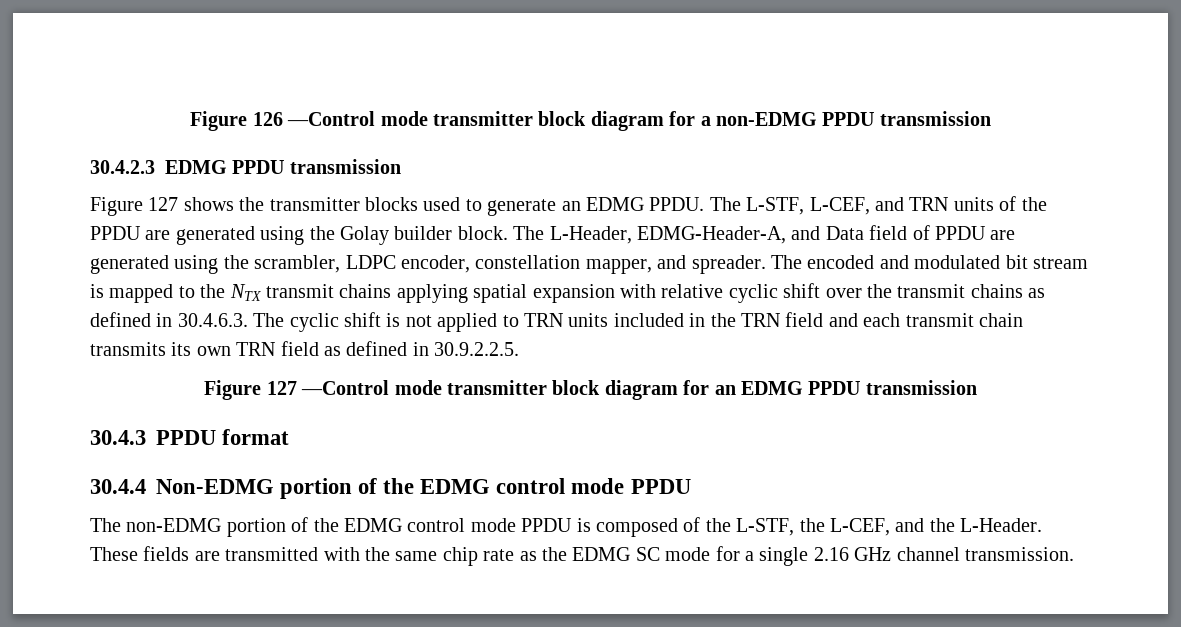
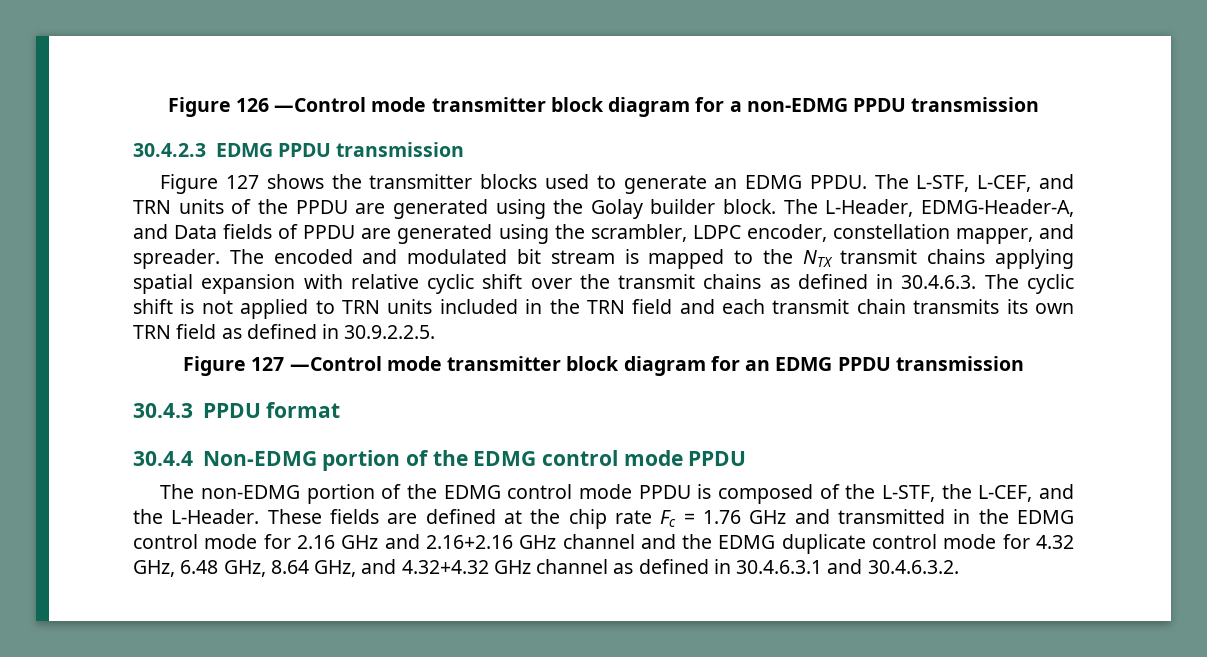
[869,225,908,240] field -> [223,224,273,239] fields
[225,546,1074,566] transmitted with the same chip rate as the EDMG SC mode for a single 2.16 GHz channel transmission. -> [425,509,1075,529] [133,534,1074,554] [133,559,959,577] defined at the chip rate Fc = 1.76 GHz and transmitted in the EDMG control mode for 2.16 GHz and 2.16+2.16 GHz channel and the EDMG duplicate control mode for 4.32 GHz, 6.48 GHz, 8.64 GHz, and 4.32+4.32 GHz channel as defined in 30.4.6.3.1 and 30.4.6.3.2.

